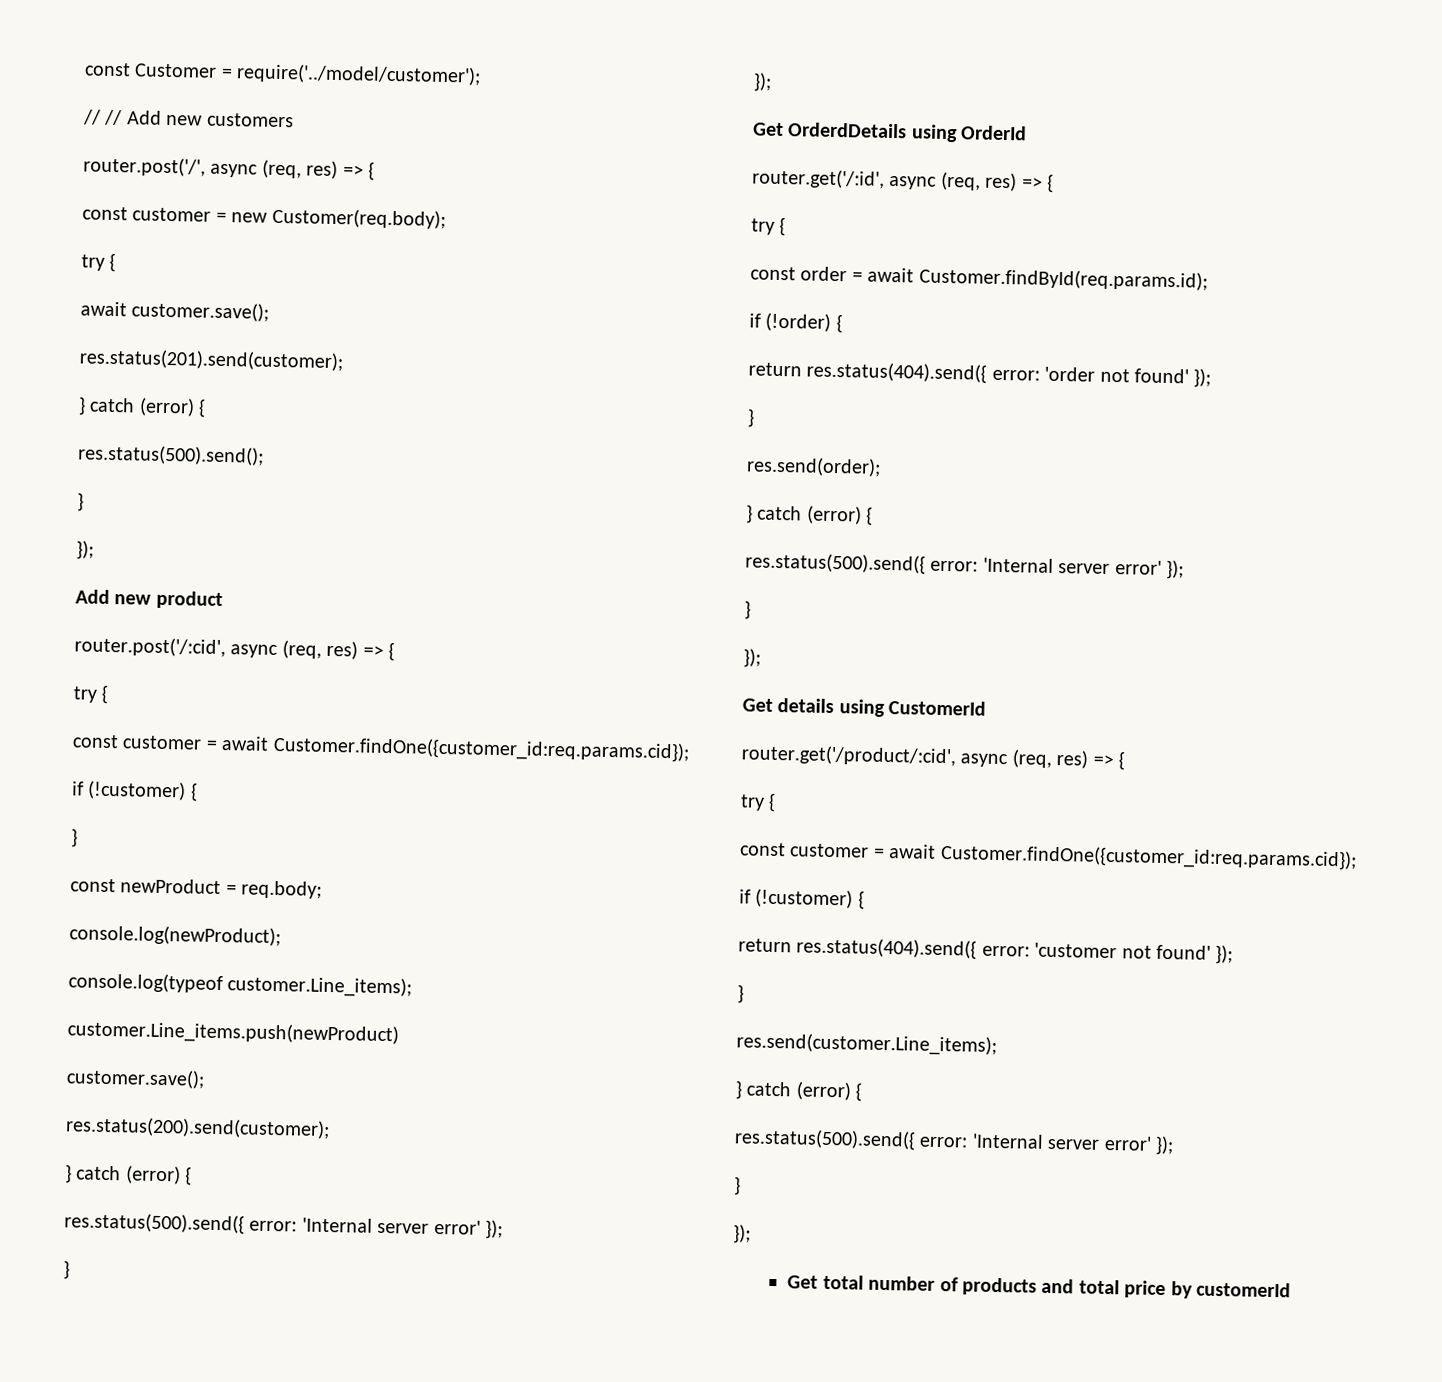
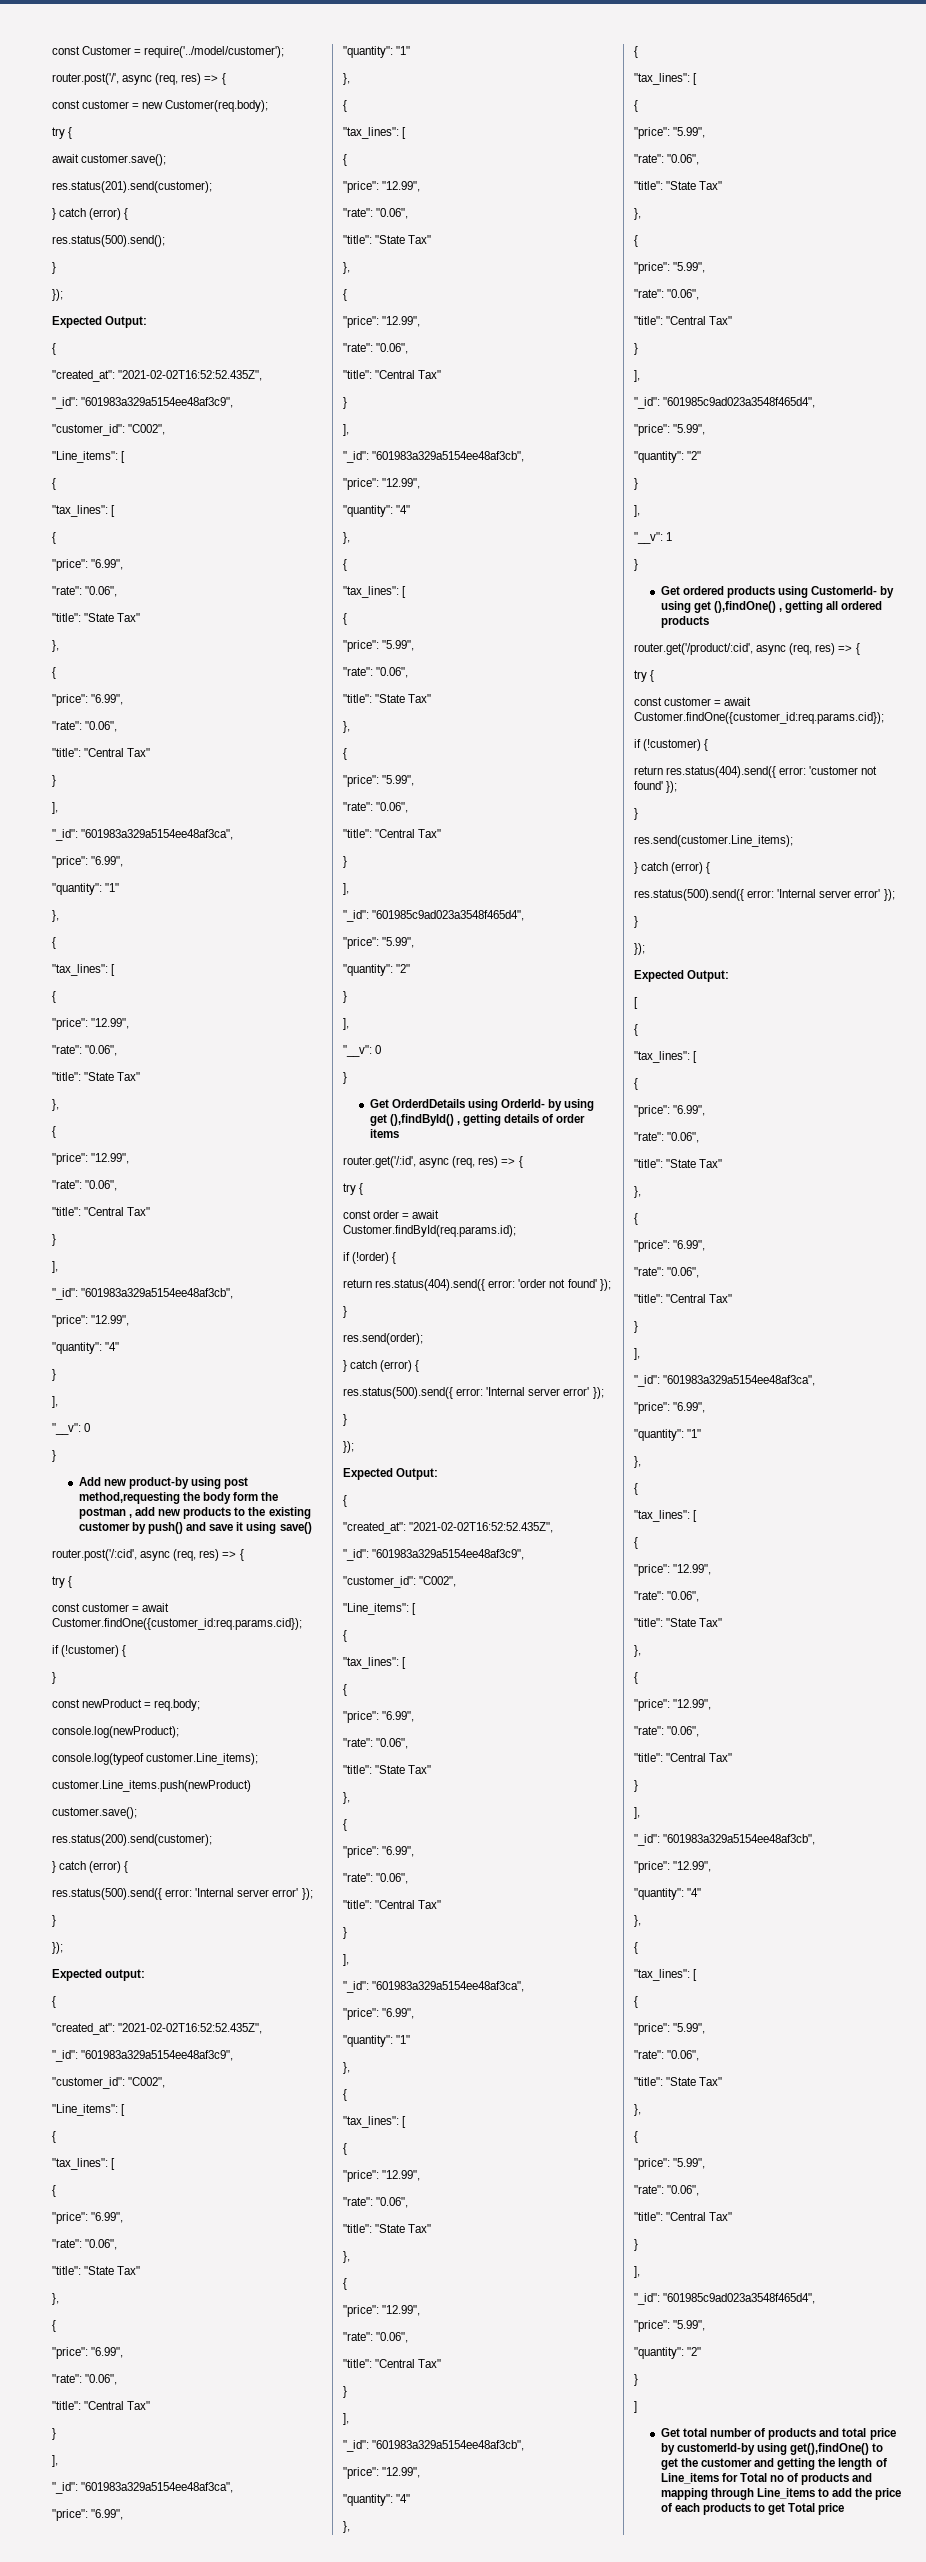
[83,109,294,128] // // // Add new customers -> (285, 52) none
[75,589,223,610] Add new product -> [52,316,148,328] [52,343,56,355] [52,370,263,382] [52,397,234,409] [52,424,166,436] [52,451,126,463] [52,478,56,490] [52,505,116,517] [52,532,56,544] [52,559,124,571] [52,586,118,597] [52,613,141,622] [52,640,59,652] [52,667,56,679] [52,694,124,706] [52,721,118,732] [52,748,151,757] [52,775,56,787] [52,802,58,814] [52,829,234,841] [52,856,124,868] [52,883,120,895] [52,910,59,922] [52,937,56,949] [52,964,116,976] [52,991,56,1003] [52,1018,130,1030] [52,1045,118,1056] [52,1072,141,1081] [52,1099,59,1111] [52,1126,56,1138] [52,1153,130,1165] [52,1180,118,1191] [52,1207,151,1216] [52,1234,56,1246] [52,1261,58,1273] [52,1288,234,1300] [52,1315,130,1327] [52,1342,120,1354] [52,1369,56,1381] [52,1396,58,1408] [52,1423,91,1435] [52,1450,56,1462] [78,1477,249,1489] [78,1492,279,1504] [78,1507,311,1519] [78,1522,312,1534] Expected Output: // { // "created_at": "2021-02-02T16:52:52.435Z", // "_id": "601983a329a5154ee48af3c9", // "customer_id": "C002", // "Line_items": [ // { // "tax_lines": [ // { // "price": "6.99", // "rate": "0.06", // "title": "State Tax" // }, // { // "price": "6.99", // "rate": "0.06", // "title": "Central Tax" // } // ], // "_id": "601983a329a5154ee48af3ca", // "price": "6.99", // "quantity": "1" // }, // { // "tax_lines": [ // { // "price": "12.99", // "rate": "0.06", // "title": "State Tax" // }, // { // "price": "12.99", // "rate": "0.06", // "title": "Central Tax" // } // ], // "_id": "601983a329a5154ee48af3cb", // "price": "12.99", // "quantity": "4" // } // ], // "__v": 0 // } // Add new product-by using post method,requesting the body form the postman , add new products to the existing customer by push() and save it using save()
[752,122,1028,143] Get OrderdDetails using OrderId -> [52,1969,146,1981] [52,1996,56,2008] [52,2023,263,2035] [52,2050,234,2062] [52,2077,166,2089] [52,2104,126,2116] [52,2131,56,2143] [52,2158,116,2170] [52,2185,56,2197] [52,2212,124,2224] [52,2239,118,2250] [52,2266,141,2275] [52,2293,59,2305] [52,2320,56,2332] [52,2347,124,2359] [52,2374,118,2385] [52,2401,151,2410] [52,2428,56,2440] [52,2455,58,2467] [52,2482,234,2494] [52,2509,124,2521] [343,46,411,58] [343,73,350,85] [343,100,347,112] [343,127,407,139] [343,154,347,166] [343,181,421,193] [343,208,409,219] [343,235,432,244] [343,262,350,274] [343,289,347,301] [343,316,421,328] [343,343,409,354] [343,370,442,379] [343,397,347,409] [343,424,349,436] [343,451,525,463] [343,478,421,490] [343,505,411,517] [343,532,350,544] [343,559,347,571] [343,586,407,598] [343,613,347,625] [343,640,415,652] [343,667,409,678] [343,694,432,703] [343,721,350,733] [343,748,347,760] [343,775,415,787] [343,802,409,813] [343,829,442,838] [343,856,347,868] [343,883,349,895] [343,910,525,922] [343,937,415,949] [343,964,411,976] [343,991,347,1003] [343,1018,349,1030] [343,1045,382,1057] [343,1072,347,1084] [369,1099,595,1111] [369,1114,586,1126] [369,1129,399,1138] Expected output: // { // "created_at": "2021-02-02T16:52:52.435Z", // "_id": "601983a329a5154ee48af3c9", // "customer_id": "C002", // "Line_items": [ // { // "tax_lines": [ // { // "price": "6.99", // "rate": "0.06", // "title": "State Tax" // }, // { // "price": "6.99", // "rate": "0.06", // "title": "Central Tax" // } // ], // "_id": "601983a329a5154ee48af3ca", // "price": "6.99", // "quantity": "1" // }, // { // "tax_lines": [ // { // "price": "12.99", // "rate": "0.06", // "title": "State Tax" // }, // { // "price": "12.99", // "rate": "0.06", // "title": "Central Tax" // } // ], // "_id": "601983a329a5154ee48af3cb", // "price": "12.99", // "quantity": "4" // }, // { // "tax_lines": [ // { // "price": "5.99", // "rate": "0.06", // "title": "State Tax" // }, // { // "price": "5.99", // "rate": "0.06", // "title": "Central Tax" // } // ], // "_id": "601985c9ad023a3548f465d4", // "price": "5.99", // "quantity": "2" // } // ], // "__v": 0 // } // Get OrderdDetails using OrderId- by using get (),findById() , getting details of order items
[742,698,987,717] Get details using CustomerId -> [343,1468,439,1480] [343,1495,347,1507] [343,1522,554,1534] [343,1549,525,1561] [343,1576,457,1588] [343,1603,417,1615] [343,1630,347,1642] [343,1657,407,1669] [343,1684,347,1696] [343,1711,415,1723] [343,1738,409,1749] [343,1765,432,1774] [343,1792,350,1804] [343,1819,347,1831] [343,1846,415,1858] [343,1873,409,1884] [343,1900,442,1909] [343,1927,347,1939] [343,1954,349,1966] [343,1981,525,1993] [343,2008,415,2020] [343,2035,411,2047] [343,2062,350,2074] [343,2089,347,2101] [343,2116,407,2128] [343,2143,347,2155] [343,2170,421,2182] [343,2197,409,2208] [343,2224,432,2233] [343,2251,350,2263] [343,2278,347,2290] [343,2305,421,2317] [343,2332,409,2343] [343,2359,442,2368] [343,2386,347,2398] [343,2413,349,2425] [343,2440,525,2452] [343,2467,421,2479] [343,2494,411,2506] [343,2521,350,2533] [634,46,638,58] [634,73,698,85] [634,100,638,112] [634,127,706,139] [634,154,700,165] [634,181,723,190] [634,208,641,220] [634,235,638,247] [634,262,706,274] [634,289,700,300] [634,316,733,325] [634,343,638,355] [634,370,640,382] [634,397,816,409] [634,424,706,436] [634,451,702,463] [634,478,638,490] [634,505,640,517] [634,532,673,544] [634,559,638,571] [660,586,895,598] [660,601,883,613] [660,616,709,628] Expected Output: // { // "created_at": "2021-02-02T16:52:52.435Z", // "_id": "601983a329a5154ee48af3c9", // "customer_id": "C002", // "Line_items": [ // { // "tax_lines": [ // { // "price": "6.99", // "rate": "0.06", // "title": "State Tax" // }, // { // "price": "6.99", // "rate": "0.06", // "title": "Central Tax" // } // ], // "_id": "601983a329a5154ee48af3ca", // "price": "6.99", // "quantity": "1" // }, // { // "tax_lines": [ // { // "price": "12.99", // "rate": "0.06", // "title": "State Tax" // }, // { // "price": "12.99", // "rate": "0.06", // "title": "Central Tax" // } // ], // "_id": "601983a329a5154ee48af3cb", // "price": "12.99", // "quantity": "4" // }, // { // "tax_lines": [ // { // "price": "5.99", // "rate": "0.06", // "title": "State Tax" // }, // { // "price": "5.99", // "rate": "0.06", // "title": "Central Tax" // } // ], // "_id": "601985c9ad023a3548f465d4", // "price": "5.99", // "quantity": "2" // } // ], // "__v": 1 // } // Get ordered products using CustomerId- by using get (),findOne() , getting all ordered products
(751, 1234) none -> [634,970,730,982] [634,997,638,1009] [634,1024,638,1036] [634,1051,698,1063] [634,1078,638,1090] [634,1105,706,1117] [634,1132,700,1143] [634,1159,723,1168] [634,1186,641,1198] [634,1213,638,1225] [634,1240,706,1252] [634,1267,700,1278] [634,1294,733,1303] [634,1321,638,1333] [634,1348,640,1360] [634,1375,816,1387] [634,1402,706,1414] [634,1429,702,1441] [634,1456,641,1468] [634,1483,638,1495] [634,1510,698,1522] [634,1537,638,1549] [634,1564,712,1576] [634,1591,700,1602] [634,1618,723,1627] [634,1645,641,1657] [634,1672,638,1684] [634,1699,712,1711] [634,1726,700,1737] [634,1753,733,1762] [634,1780,638,1792] [634,1807,640,1819] [634,1834,816,1846] [634,1861,712,1873] [634,1888,702,1900] [634,1915,641,1927] [634,1942,638,1954] [634,1969,698,1981] [634,1996,638,2008] [634,2023,706,2035] [634,2050,700,2061] [634,2077,723,2086] [634,2104,641,2116] [634,2131,638,2143] [634,2158,706,2170] [634,2185,700,2196] [634,2212,733,2221] [634,2239,638,2251] [634,2266,640,2278] [634,2293,816,2305] [634,2320,706,2332] [634,2347,702,2359] [634,2374,638,2386] [634,2401,637,2413] // Expected Output: // [ // { // "tax_lines": [ // { // "price": "6.99", // "rate": "0.06", // "title": "State Tax" // }, // { // "price": "6.99", // "rate": "0.06", // "title": "Central Tax" // } // ], // "_id": "601983a329a5154ee48af3ca", // "price": "6.99", // "quantity": "1" // }, // { // "tax_lines": [ // { // "price": "12.99", // "rate": "0.06", // "title": "State Tax" // }, // { // "price": "12.99", // "rate": "0.06", // "title": "Central Tax" // } // ], // "_id": "601983a329a5154ee48af3cb", // "price": "12.99", // "quantity": "4" // }, // { // "tax_lines": [ // { // "price": "5.99", // "rate": "0.06", // "title": "State Tax" // }, // { // "price": "5.99", // "rate": "0.06", // "title": "Central Tax" // } // ], // "_id": "601985c9ad023a3548f465d4", // "price": "5.99", // "quantity": "2" // } // ]
[1196,1281,1292,1298] customerId -> [676,2443,884,2455] [660,2458,887,2470] [660,2473,873,2485] [660,2488,902,2500] [660,2503,845,2515] customerId-by using get(),findOne() to get the customer and getting the length of Line_items for Total no of products and mapping through Line_items to add the price of each products to get Total price

